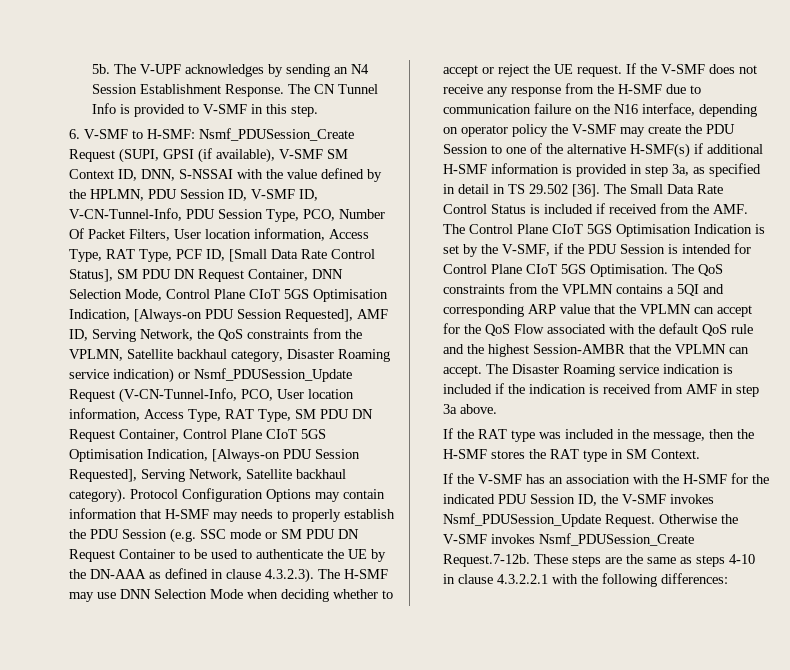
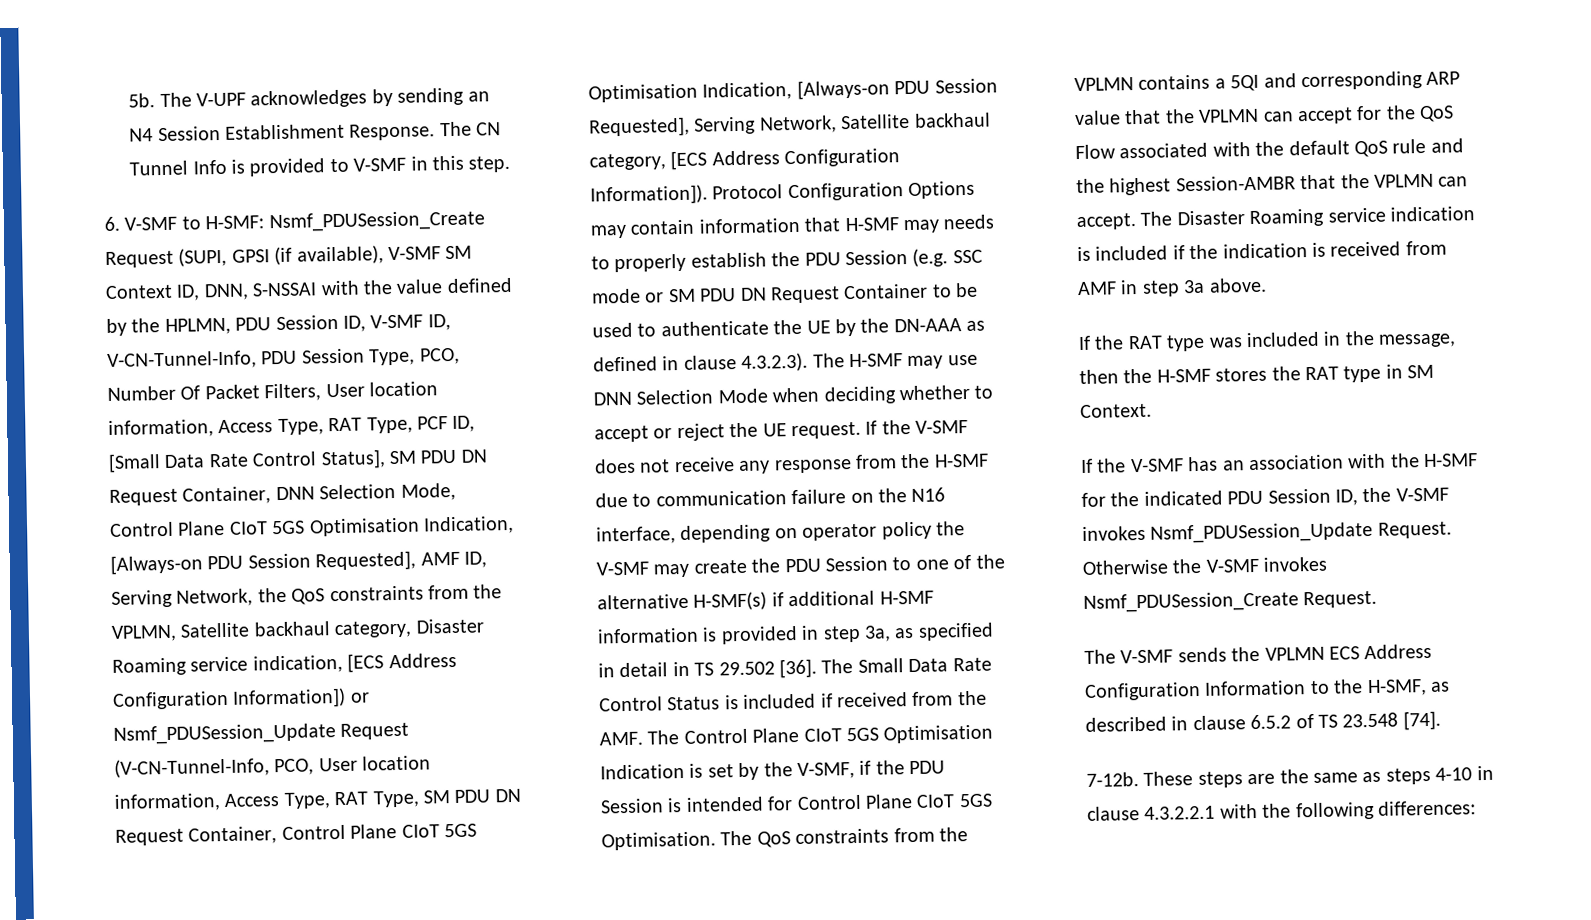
[113,368,175,383] indication) -> [252,652,457,674] [112,687,347,710] indication, [ECS Address Configuration Information])
[69,488,127,503] category). -> [589,148,901,171] [590,184,709,206] category, [ECS Address Configuration Information]).
[443,554,531,567] Request.7-12b. -> [1303,590,1378,609] [1084,643,1433,664] [1084,679,1451,701] [1085,710,1441,732] [1086,772,1140,787] Request. // The V-SMF sends the VPLMN ECS Address Configuration Information to the H-SMF, as described in clause 6.5.2 of TS 23.548 [74]. // 7-12b.

